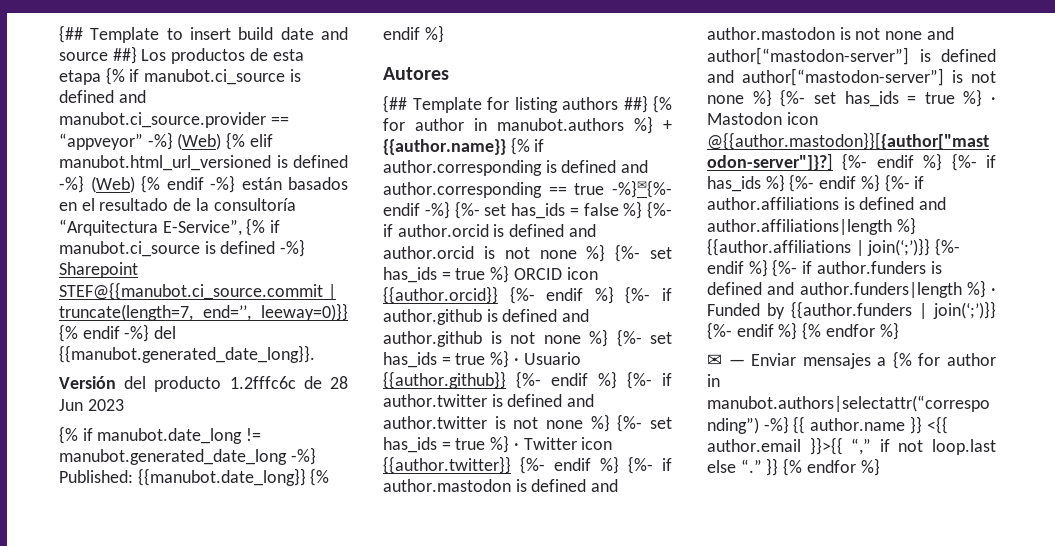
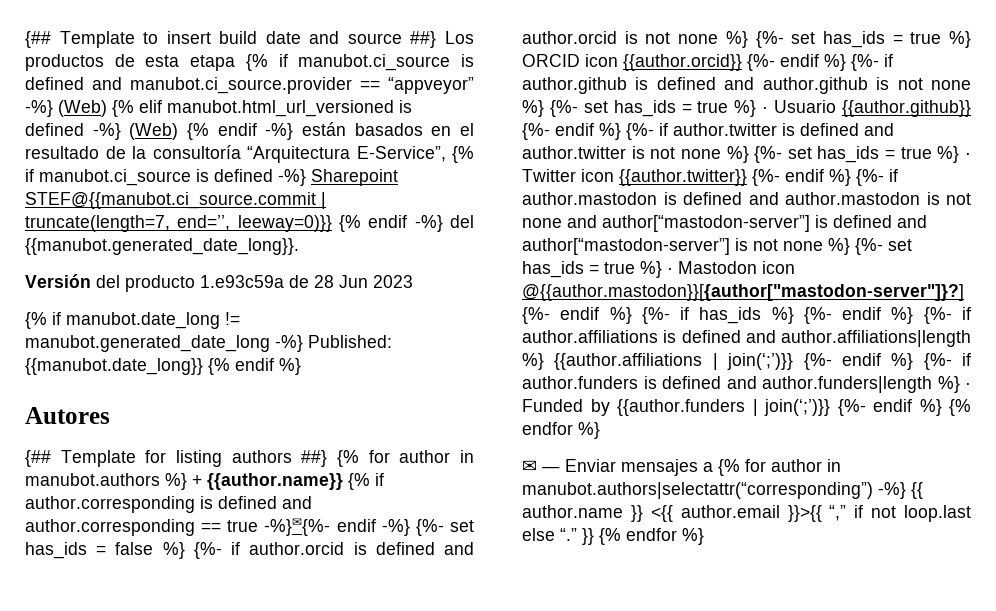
[229,376,296,389] 1.2fffc6c -> [200,275,284,288] 1.e93c59a

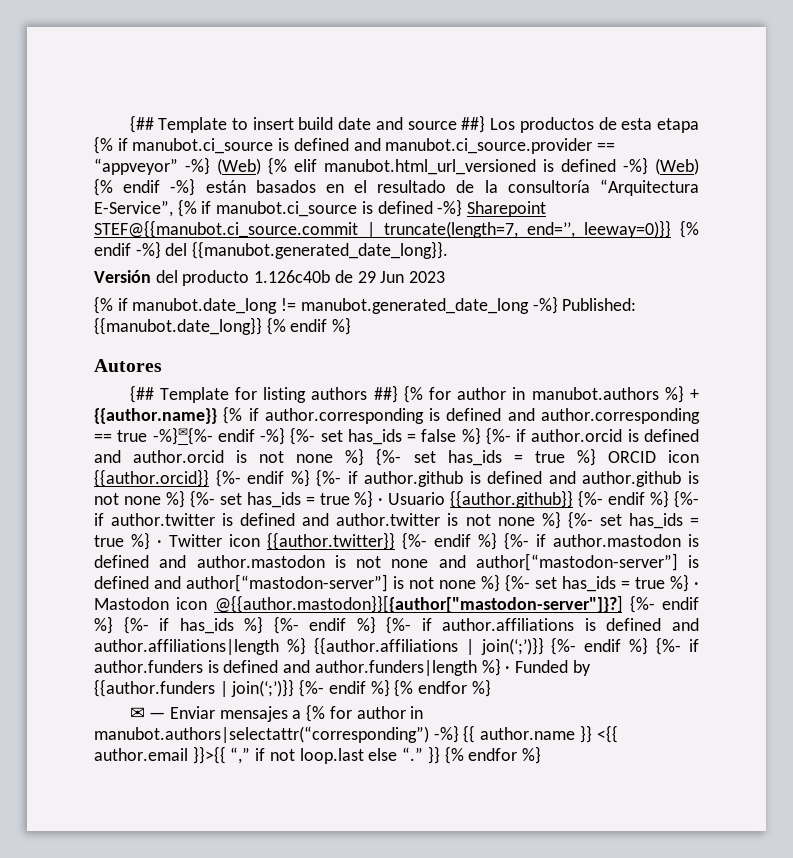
[200,275,334,288] 1.e93c59a de 28 -> [254,270,376,283] 1.126c40b de 29

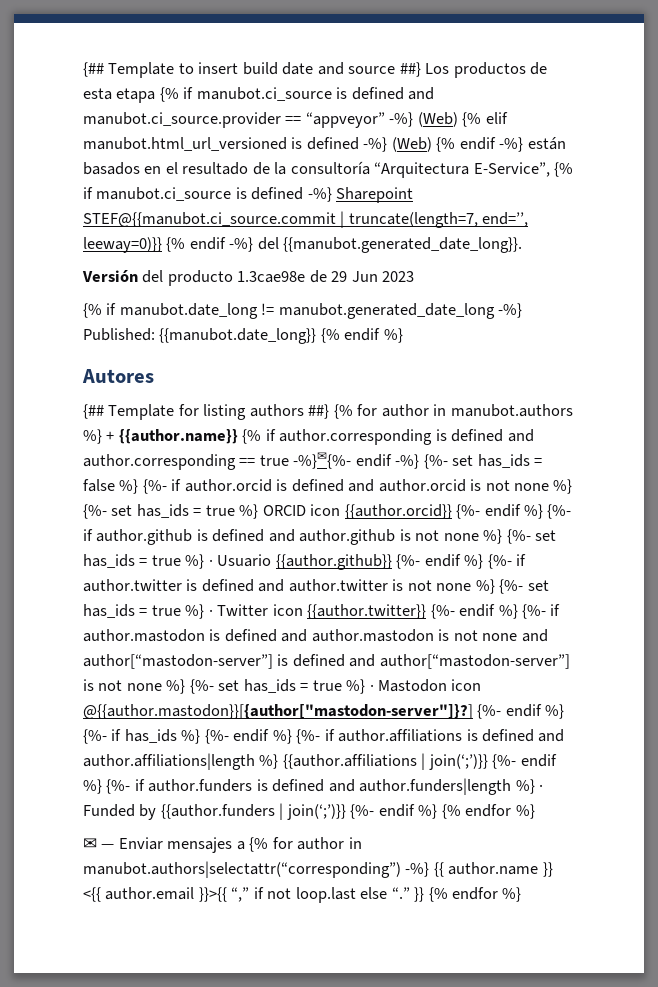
[254,270,331,283] 1.126c40b -> [237,271,306,283] 1.3cae98e

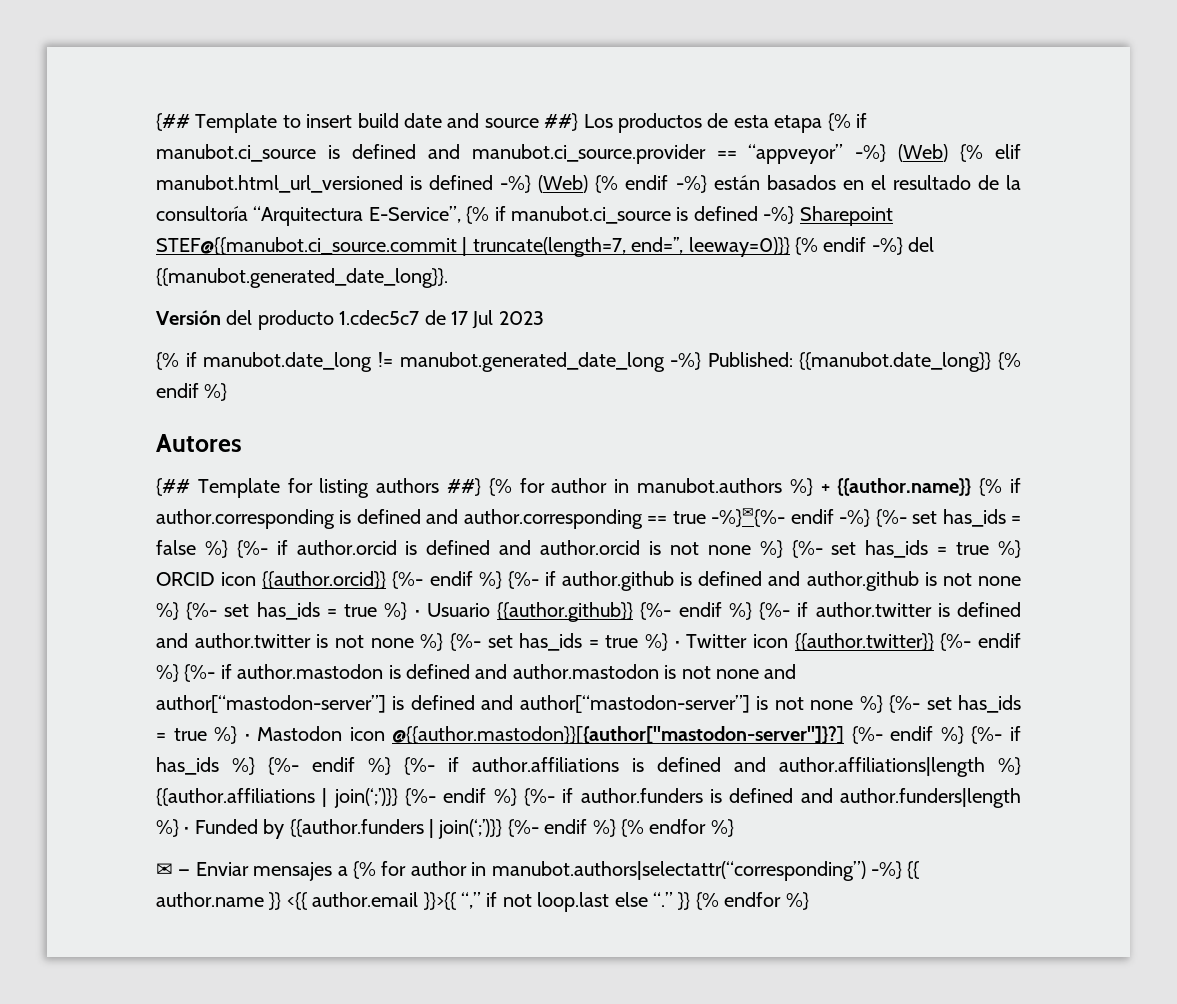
[237,270,378,283] 1.3cae98e de 29 Jun -> [339,310,494,329] 1.cdec5c7 de 17 Jul

